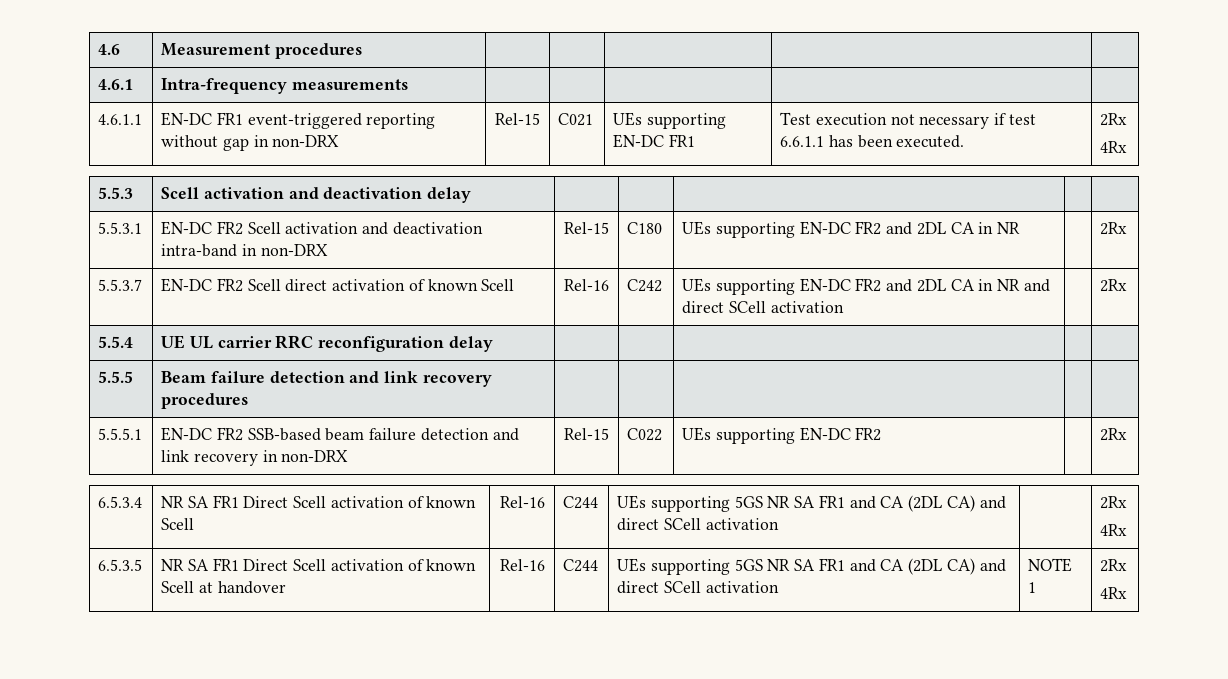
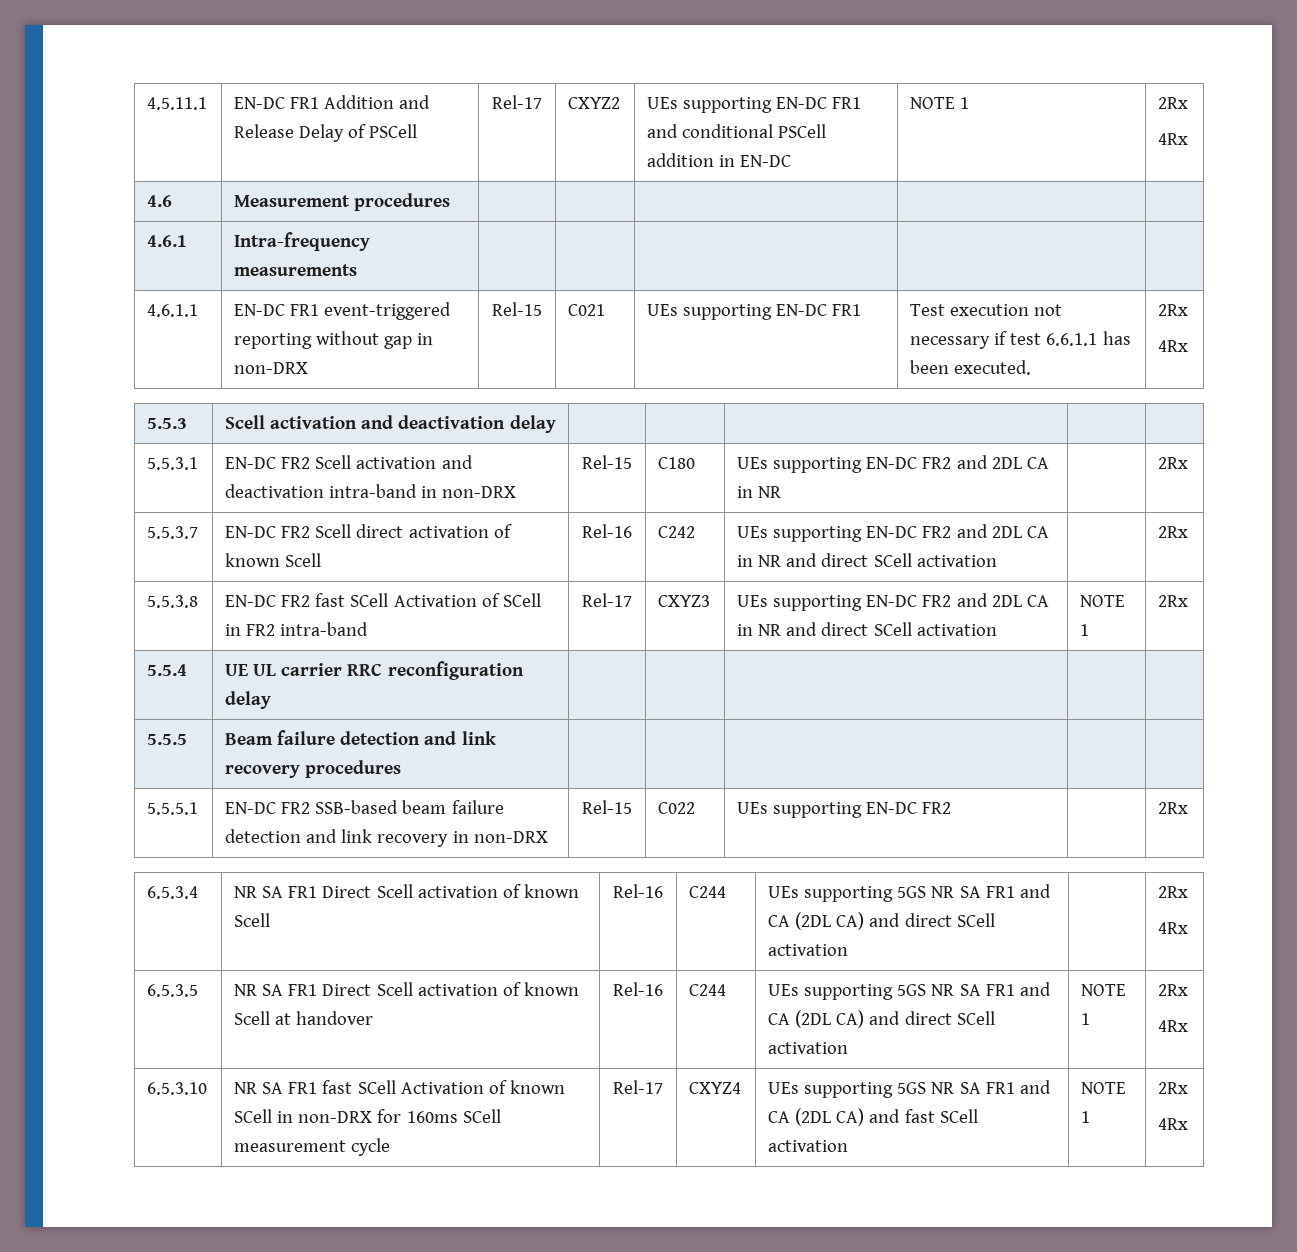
(98, 49) none -> [147,97,208,110] [234,95,431,109] [234,124,418,142] [492,95,542,109] [568,97,621,109] [647,97,862,113] [647,124,827,138] [647,153,792,167] [910,97,970,109] [1158,97,1189,109] [1158,133,1189,145] 4.5.11.1 | EN-DC FR1 Addition and Release Delay of PSCell | Rel-17 | CXYZ2 | UEs supporting EN-DC FR1 and conditional PSCell addition in EN-DC | NOTE 1 | 2Rx // 4Rx //
(1128, 285) none -> [147,595,199,608] [225,593,541,607] [225,622,369,636] [582,593,632,607] [658,595,711,607] [737,593,1049,611] [737,622,997,636] [1080,595,1126,607] [1080,624,1090,636] [1158,595,1189,607] // 5.5.3.8 | EN-DC FR2 fast SCell Activation of SCell in FR2 intra-band | Rel-17 | CXYZ3 | UEs supporting EN-DC FR2 and 2DL CA in NR and direct SCell activation | NOTE 1 | 2Rx
(1128, 593) none -> [147,1082,208,1095] [234,1080,565,1094] [234,1109,501,1123] [234,1138,391,1156] [613,1080,663,1094] [689,1082,742,1094] [768,1080,1051,1098] [768,1108,978,1126] [768,1140,849,1152] [1081,1082,1127,1094] [1081,1111,1091,1123] [1158,1082,1189,1094] [1158,1118,1189,1130] // 6.5.3.10 | NR SA FR1 fast SCell Activation of known SCell in non-DRX for 160ms SCell measurement cycle | Rel-17 | CXYZ4 | UEs supporting 5GS NR SA FR1 and CA (2DL CA) and fast SCell activation | NOTE 1 | 2Rx // 4Rx

